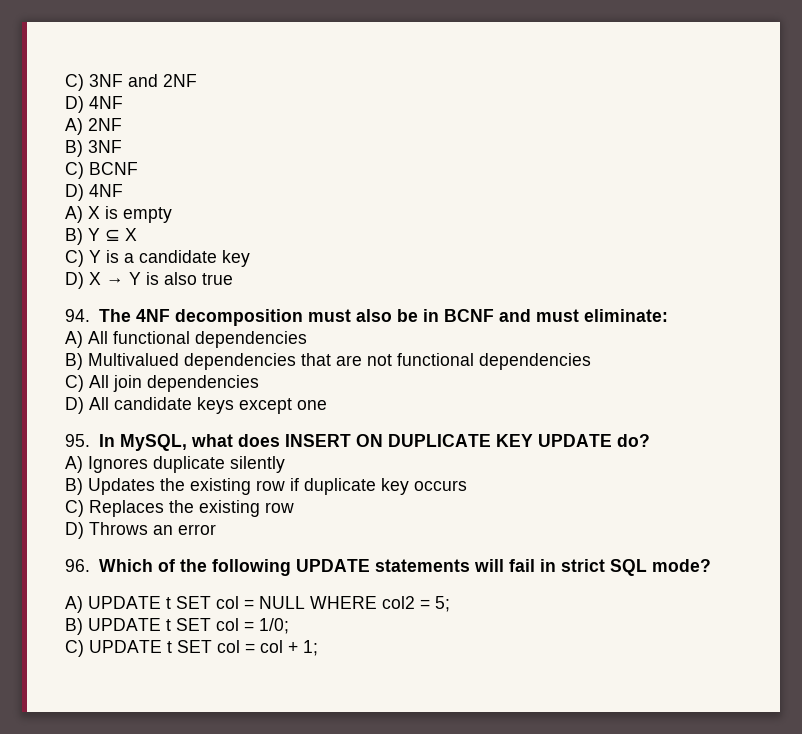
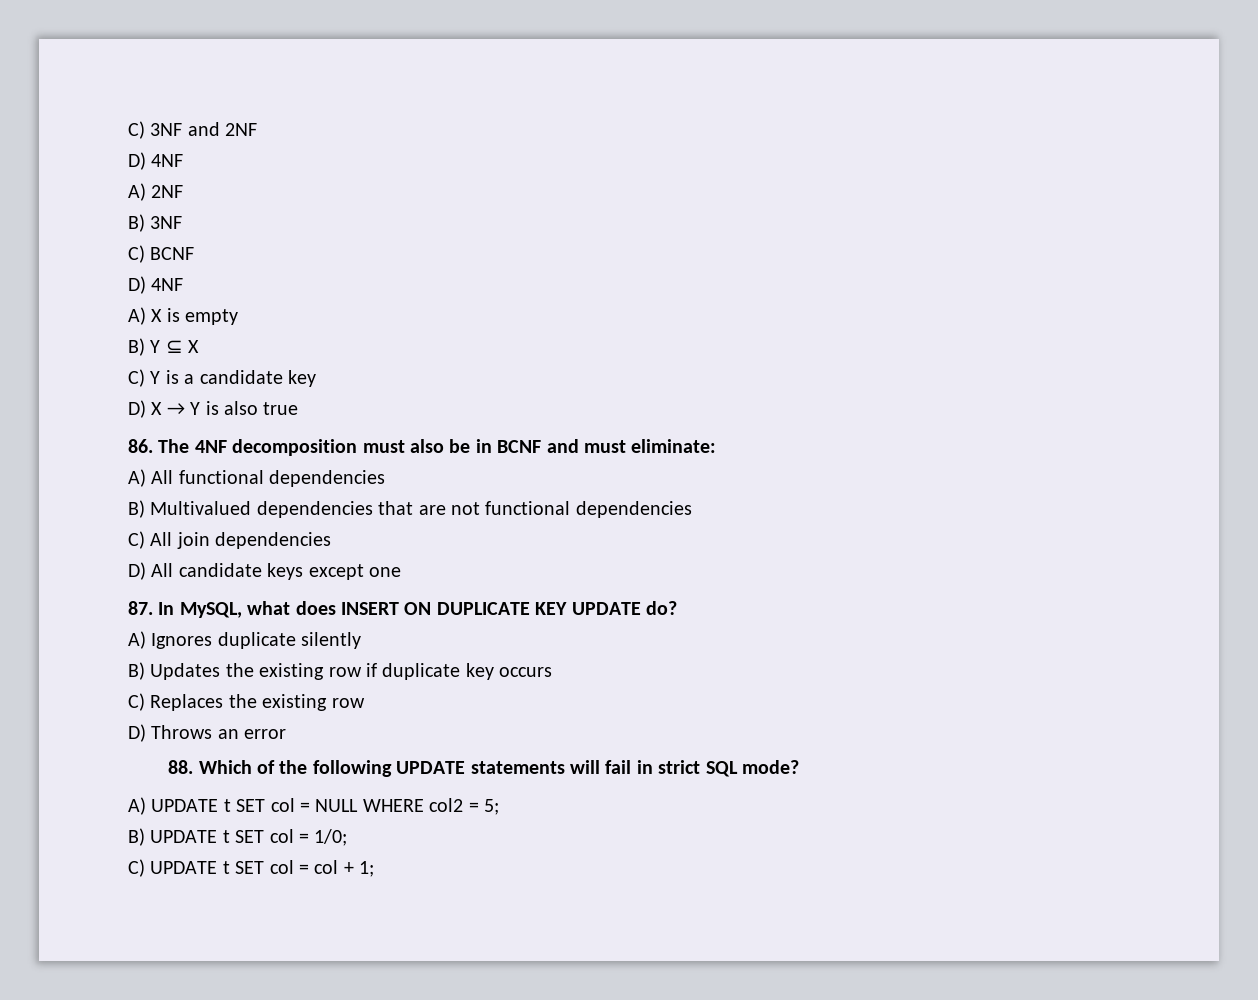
[65,309,90,322] 94. -> [128,439,153,453] 86.
[65,434,90,447] 95. -> [128,601,153,615] 87.
[65,559,90,572] 96. -> [168,760,194,774] 88.

